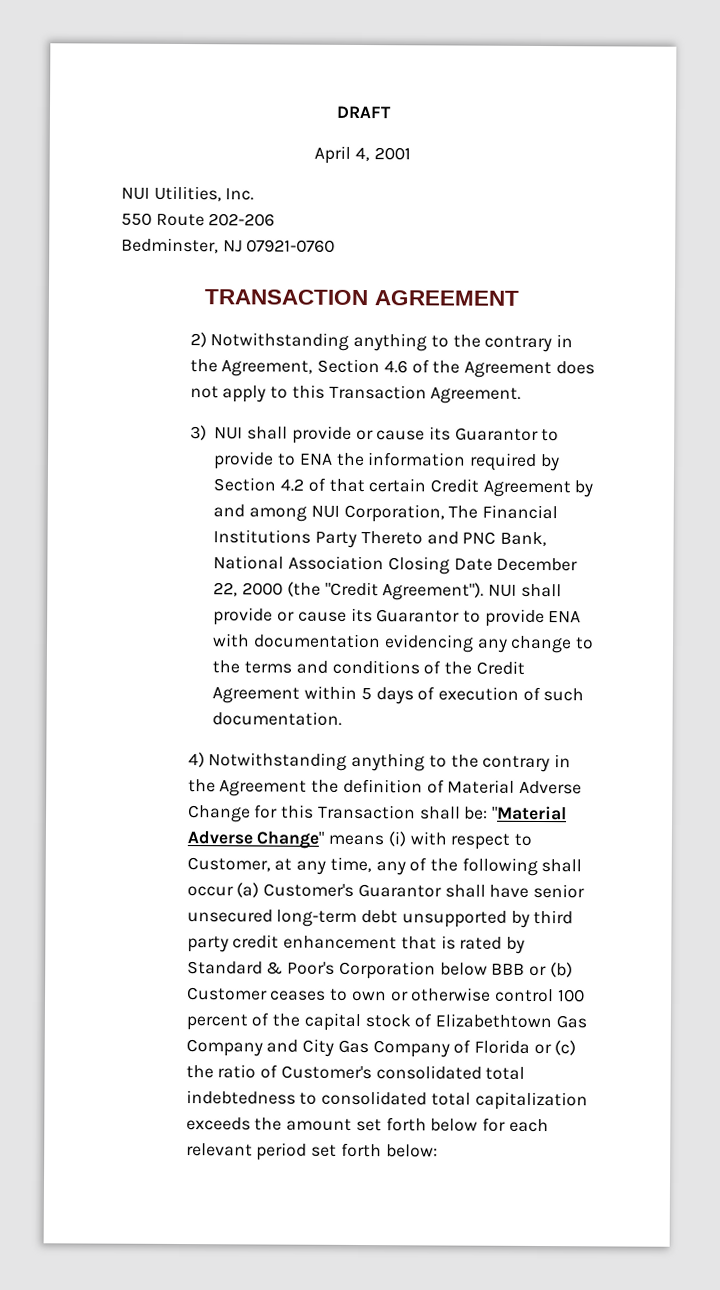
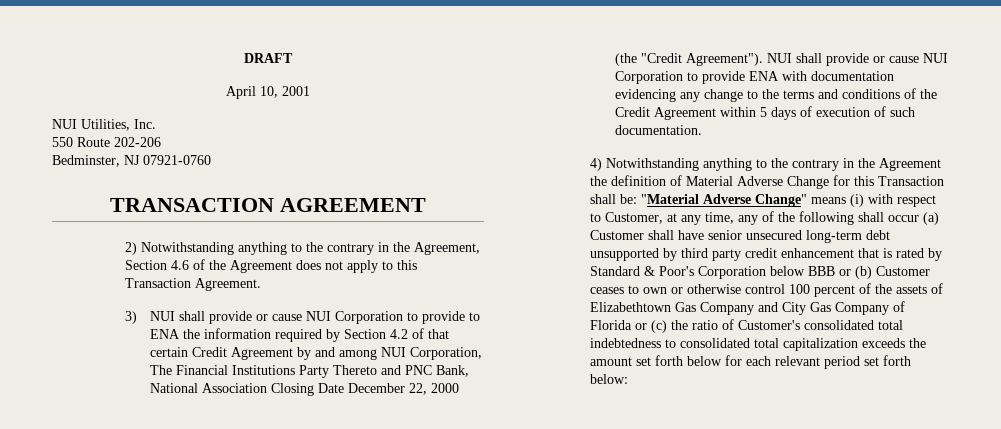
[355,146,370,162] 4, -> [260,86,278,98] 10,
[428,426,539,441] its Guarantor -> [305,311,403,324] NUI Corporation
[350,607,461,623] its Guarantor -> [922,53,948,63] [614,71,683,84] NUI Corporation
[263,883,442,898] Customer's Guarantor -> [590,230,645,240] Customer
[303,1012,411,1032] capital stock -> [896,285,928,294] assets

